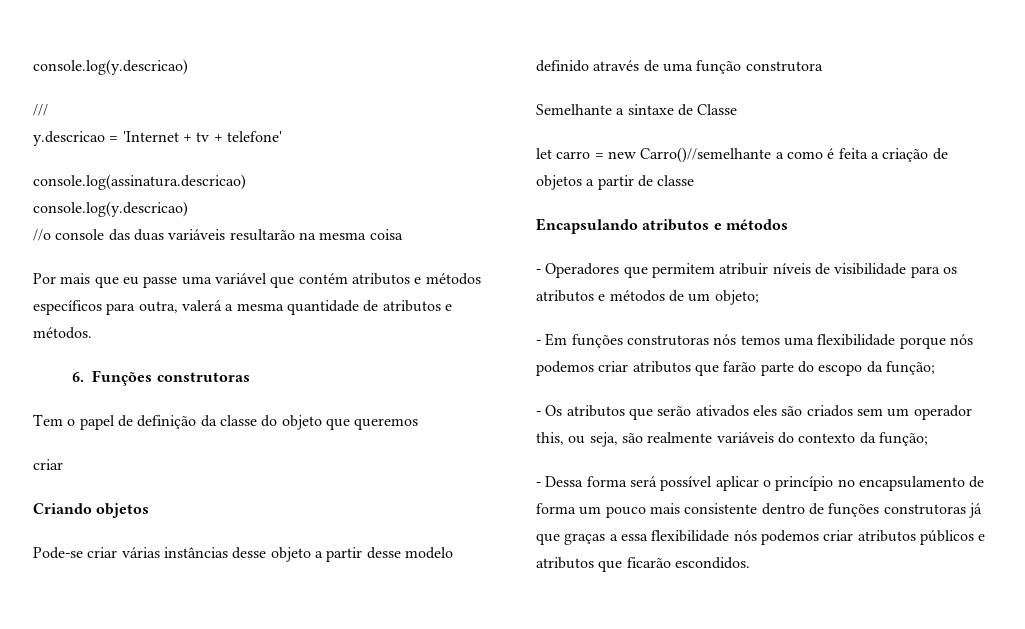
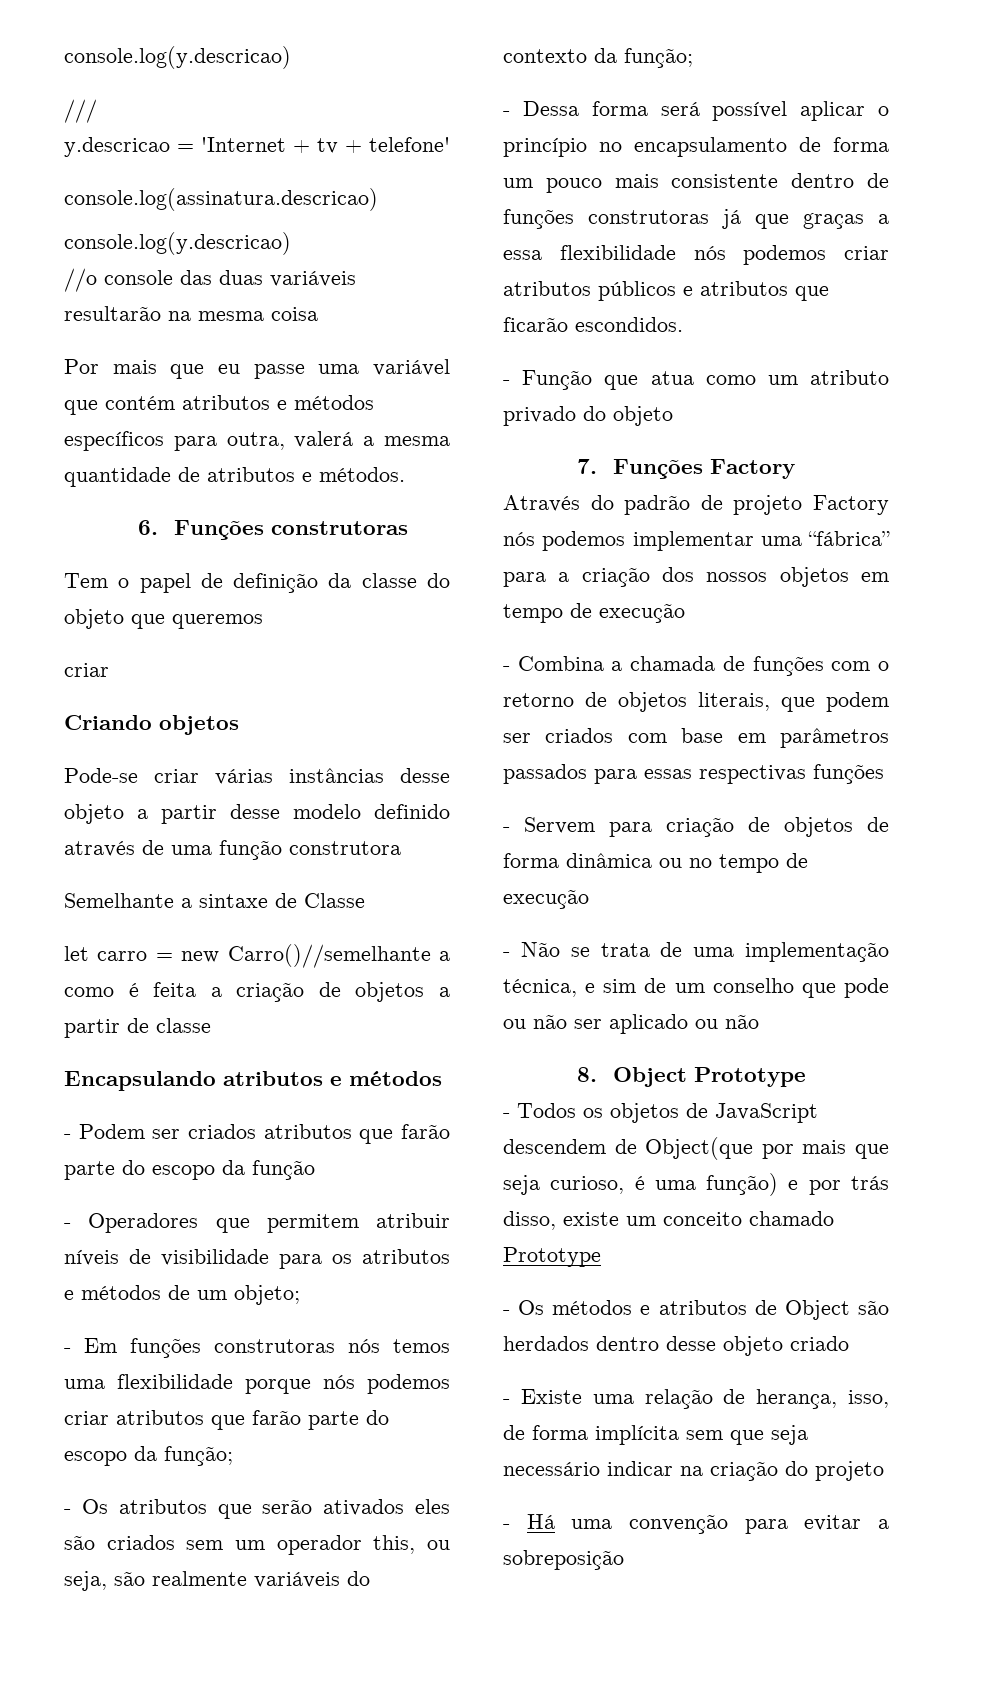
(788, 224) none -> [64,1124,450,1144] [64,1160,315,1180] // - Podem ser criados atributos que farão parte do escopo da função
(750, 563) none -> [503,370,889,390] [503,406,673,426] [576,459,796,479] [503,495,889,515] [503,531,890,551] [503,567,889,587] [503,603,685,623] [503,656,889,676] [503,692,889,712] [503,728,889,748] [503,764,884,784] [503,817,889,837] [503,853,808,873] [503,889,589,909] [503,942,889,962] [503,978,889,998] [503,1014,759,1034] [576,1067,807,1087] [503,1103,818,1123] [503,1137,889,1160] [503,1173,889,1196] [503,1211,834,1230] [503,1247,601,1267] [503,1300,889,1320] [503,1336,849,1356] [503,1389,889,1409] [503,1425,808,1445] [503,1461,884,1481] [503,1514,889,1534] [503,1550,624,1570] // - Função que atua como um atributo privado do objeto // 7. Funções Factory // Através do padrão de projeto Factory nós podemos implementar uma “fábrica” para a criação dos nossos objetos em tempo de execução // - Combina a chamada de funções com o retorno de objetos literais, que podem ser criados com base em parâmetros passados para essas respectivas funções // - Servem para criação de objetos de forma dinâmica ou no tempo de execução // - Não se trata de uma implementação técnica, e sim de um conselho que pode ou não ser aplicado ou não // 8. Object Prototype // - Todos os objetos de JavaScript descendem de Object(que por mais que seja curioso, é uma função) e por trás disso, existe um conceito chamado Prototype // - Os métodos e atributos de Object são herdados dentro desse objeto criado // - Existe uma relação de herança, isso, de forma implícita sem que seja necessário indicar na criação do projeto // - Há uma convenção para evitar a sobreposição

